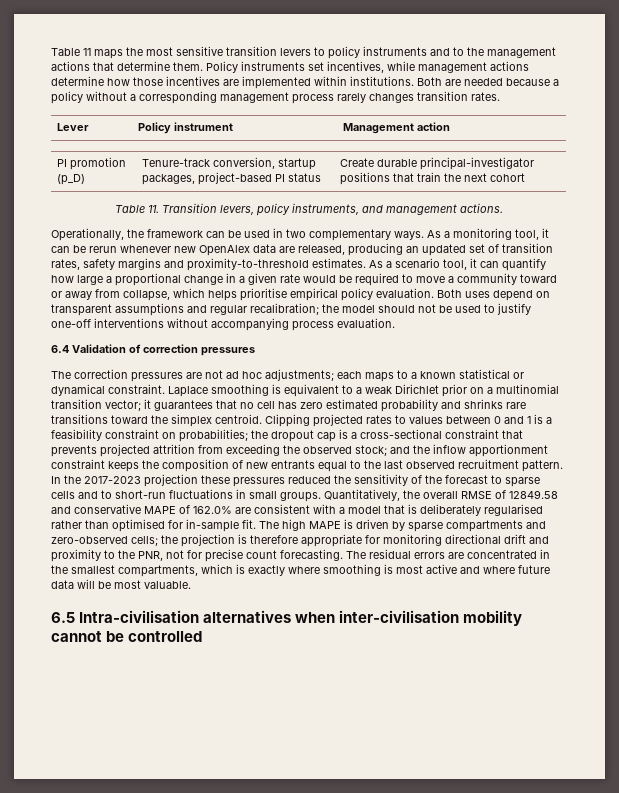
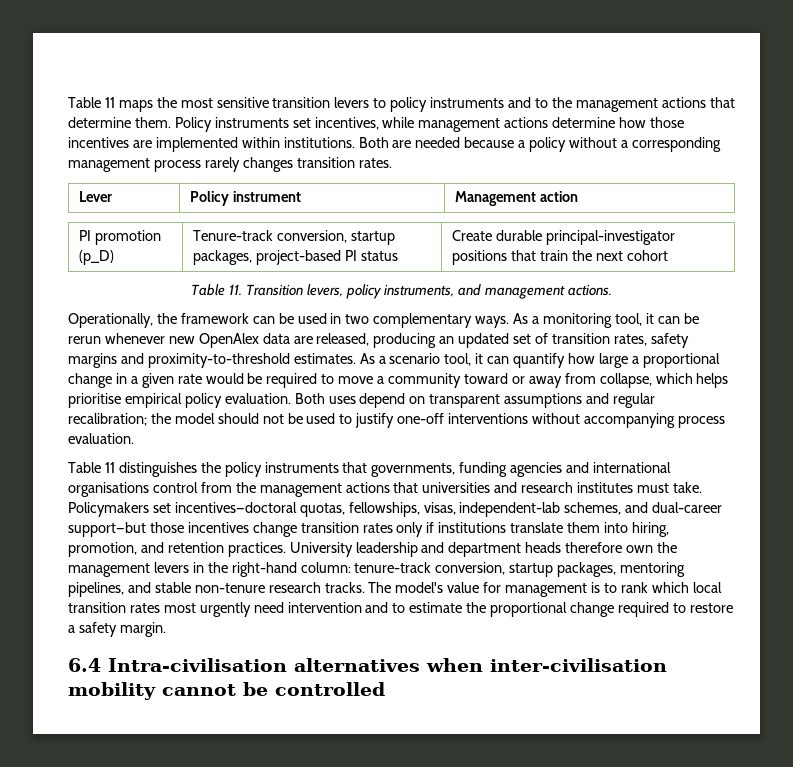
[51,344,255,356] [51,369,524,382] [51,384,559,397] [51,399,526,412] [51,414,552,427] [51,429,523,442] [51,444,548,457] [51,459,563,472] [51,474,540,487] [51,489,558,502] [51,504,543,516] [51,519,546,532] [51,534,549,547] [51,549,550,562] [51,564,550,577] [51,579,191,589] [51,612,75,623] 6.4 Validation of correction pressures // The correction pressures are not ad hoc adjustments; each maps to a known statistical or dynamical constraint. Laplace smoothing is equivalent to a weak Dirichlet prior on a multinomial transition vector; it guarantees that no cell has zero estimated probability and shrinks rare transitions toward the simplex centroid. Clipping projected rates to values between 0 and 1 is a feasibility constraint on probabilities; the dropout cap is a cross-sectional constraint that prevents projected attrition from exceeding the observed stock; and the inflow apportionment constraint keeps the composition of new entrants equal to the last observed recruitment pattern. In the 2017-2023 projection these pressures reduced the sensitivity of the forecast to sparse cells and to short-run fluctuations in small groups. Quantitatively, the overall RMSE of 12849.58 and conservative MAPE of 162.0% are consistent with a model that is deliberately regularised rather than optimised for in-sample fit. The high MAPE is driven by sparse compartments and zero-observed cells; the projection is therefore appropriate for monitoring directional drift and proximity to the PNR, not for precise count forecasting. The residual errors are concentrated in the smallest compartments, which is exactly where smoothing is most active and where future data will be most valuable. // 6.5 -> [68,462,672,477] [68,482,702,497] [68,502,723,517] [68,522,669,537] [68,542,678,557] [68,562,686,577] [68,582,722,597] [68,602,733,617] [68,622,166,637] [68,658,101,672] Table 11 distinguishes the policy instruments that governments, funding agencies and international organisations control from the management actions that universities and research institutes must take. Policymakers set incentives—doctoral quotas, fellowships, visas, independent-lab schemes, and dual-career support—but those incentives change transition rates only if institutions translate them into hiring, promotion, and retention practices. University leadership and department heads therefore own the management levers in the right-hand column: tenure-track conversion, startup packages, mentoring pipelines, and stable non-tenure research tracks. The model's value for management is to rank which local transition rates most urgently need intervention and to estimate the proportional change required to restore a safety margin. // 6.4

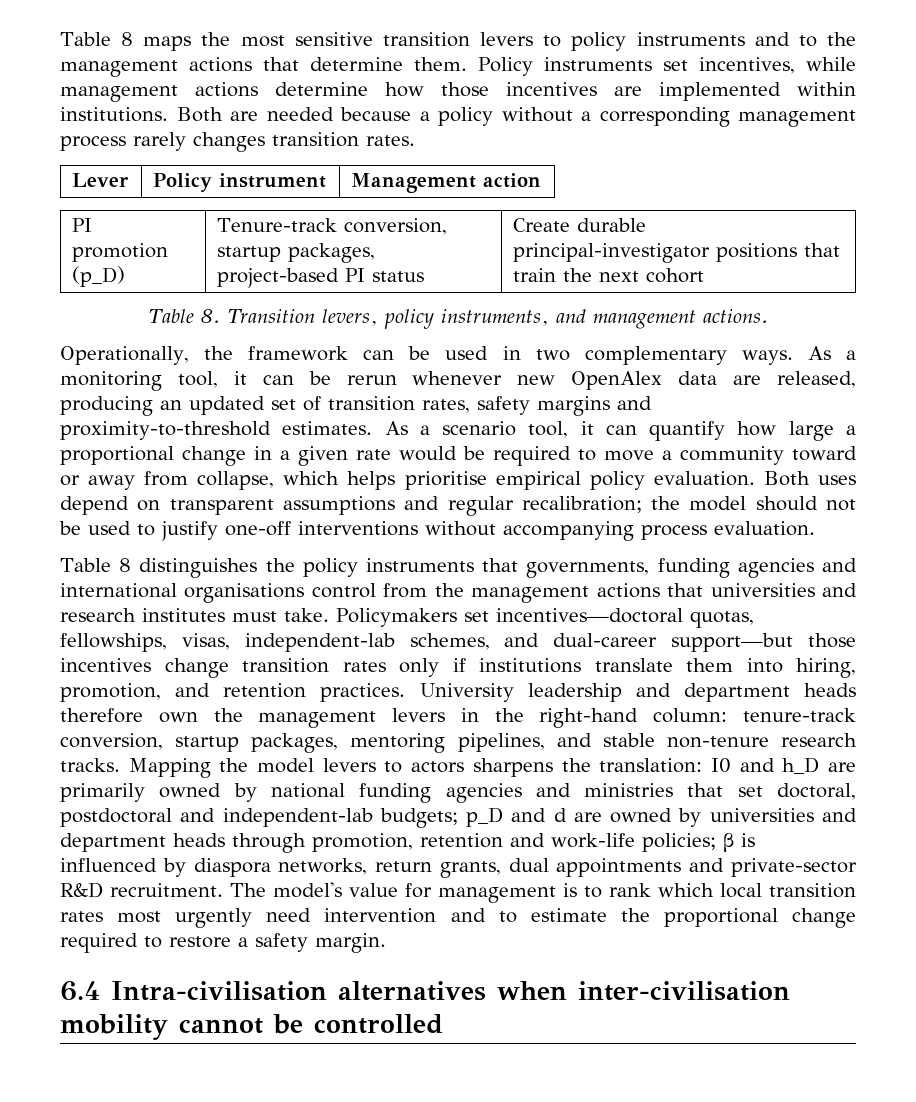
[68,97,115,108] Table 11 -> [60,32,134,46] Table 8
[228,284,242,295] 11. -> [200,309,220,323] 8.
[104,462,115,473] 11 -> [119,558,132,572] 8
(365, 587) none -> [128,757,857,778] [60,783,856,803] [60,807,857,828] [60,833,755,853] [60,858,857,878] [60,882,223,898] Mapping the model levers to actors sharpens the translation: I0 and h_D are primarily owned by national funding agencies and ministries that set doctoral, postdoctoral and independent-lab budgets; p_D and d are owned by universities and department heads through promotion, retention and work-life policies; β is influenced by diaspora networks, return grants, dual appointments and private-sector R&D recruitment.

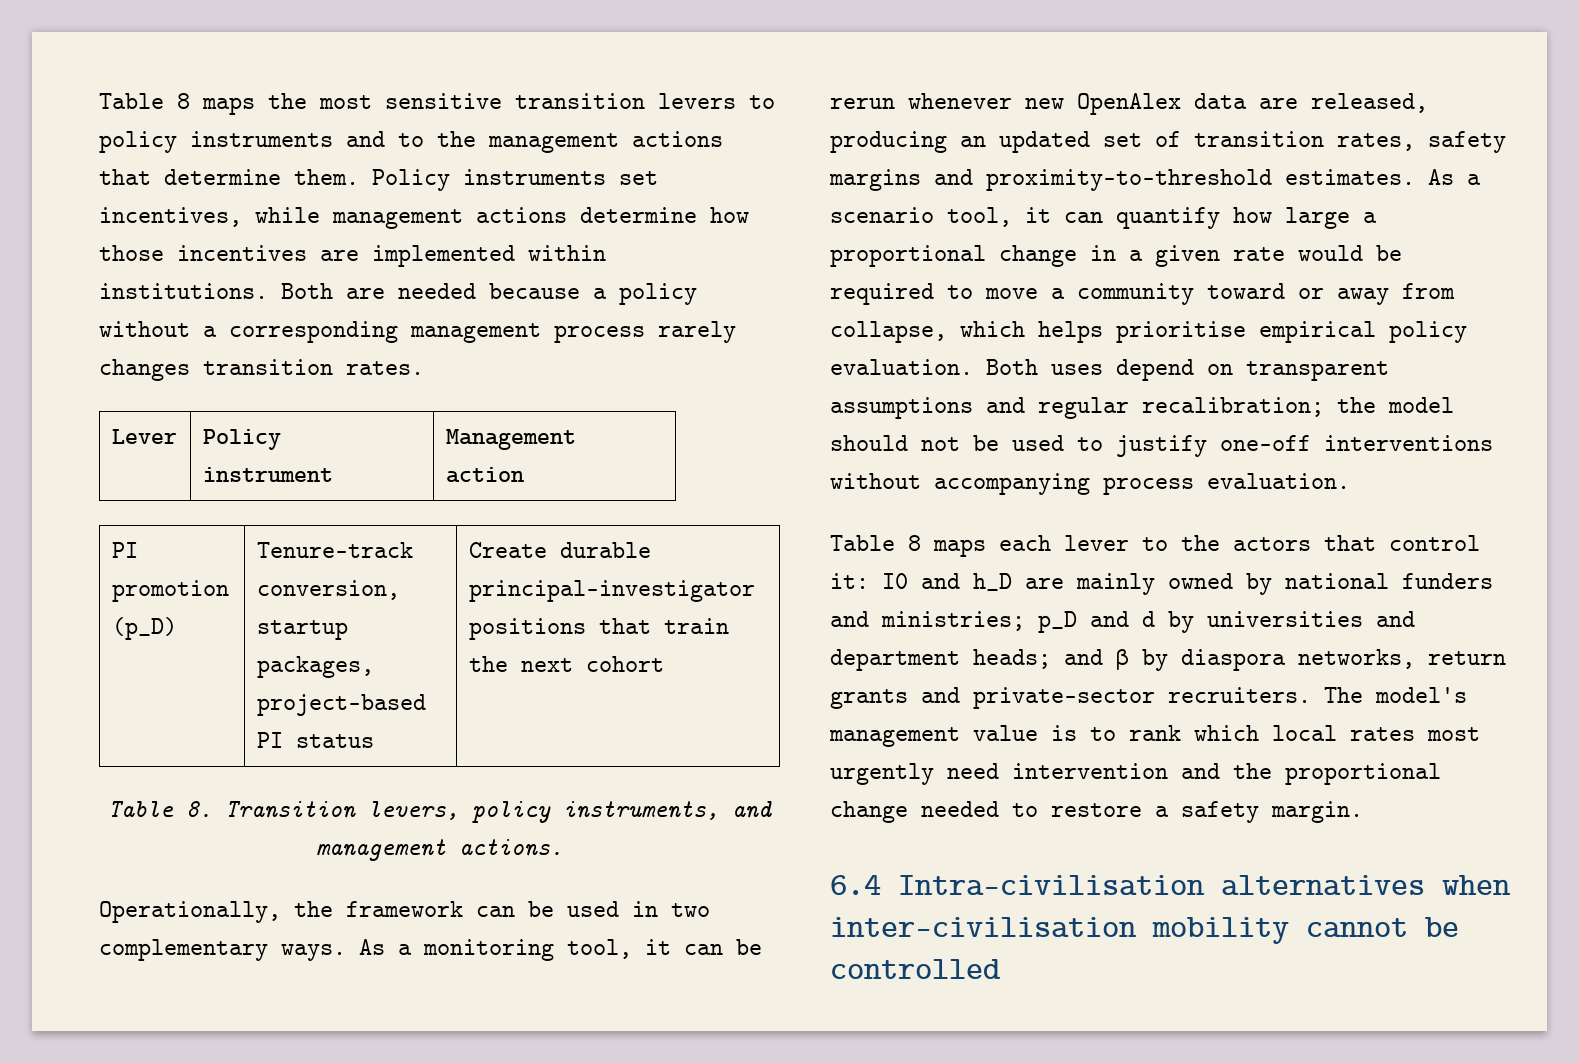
[139,558,858,578] [60,583,858,603] [60,608,754,628] [60,633,856,652] [60,658,856,678] [60,683,856,702] [60,708,856,728] [60,733,857,753] [60,758,703,778] distinguishes the policy instruments that governments, funding agencies and international organisations control from the management actions that universities and research institutes must take. Policymakers set incentives—doctoral quotas, fellowships, visas, independent-lab schemes, and dual-career support—but those incentives change transition rates only if institutions translate them into hiring, promotion, and retention practices. University leadership and department heads therefore own the management levers in the right-hand column: tenure-track conversion, startup packages, mentoring pipelines, and stable non-tenure research tracks. Mapping the model levers to actors sharpens the translation: -> [933,535,1480,557] [830,573,869,589] maps each lever to the actors that control it:
[60,783,145,802] primarily -> [1076,573,1155,595] mainly
[359,783,856,803] [60,808,458,828] funding agencies and ministries that set doctoral, postdoctoral and independent-lab budgets; -> [1402,573,1493,589] [830,611,1025,631] funders and ministries;
[573,808,673,823] are owned -> (1155, 619) none
[173,833,755,853] [60,858,857,878] [60,882,556,903] heads through promotion, retention and work-life policies; β is influenced by diaspora networks, return grants, dual appointments and private-sector R&D recruitment. The model's value for management -> [973,649,1506,671] [830,687,1467,709] [829,725,1038,747] heads; and β by diaspora networks, return grants and private-sector recruiters. The model's management value
[769,883,856,898] transition -> (1337, 733) none
[498,908,607,923] to estimate -> (1220, 771) none
[60,933,138,953] required -> [921,801,999,817] needed

